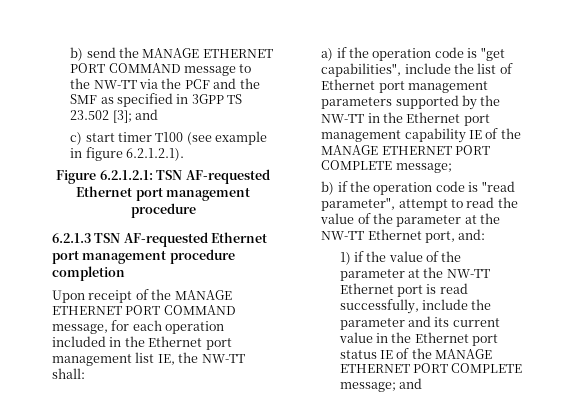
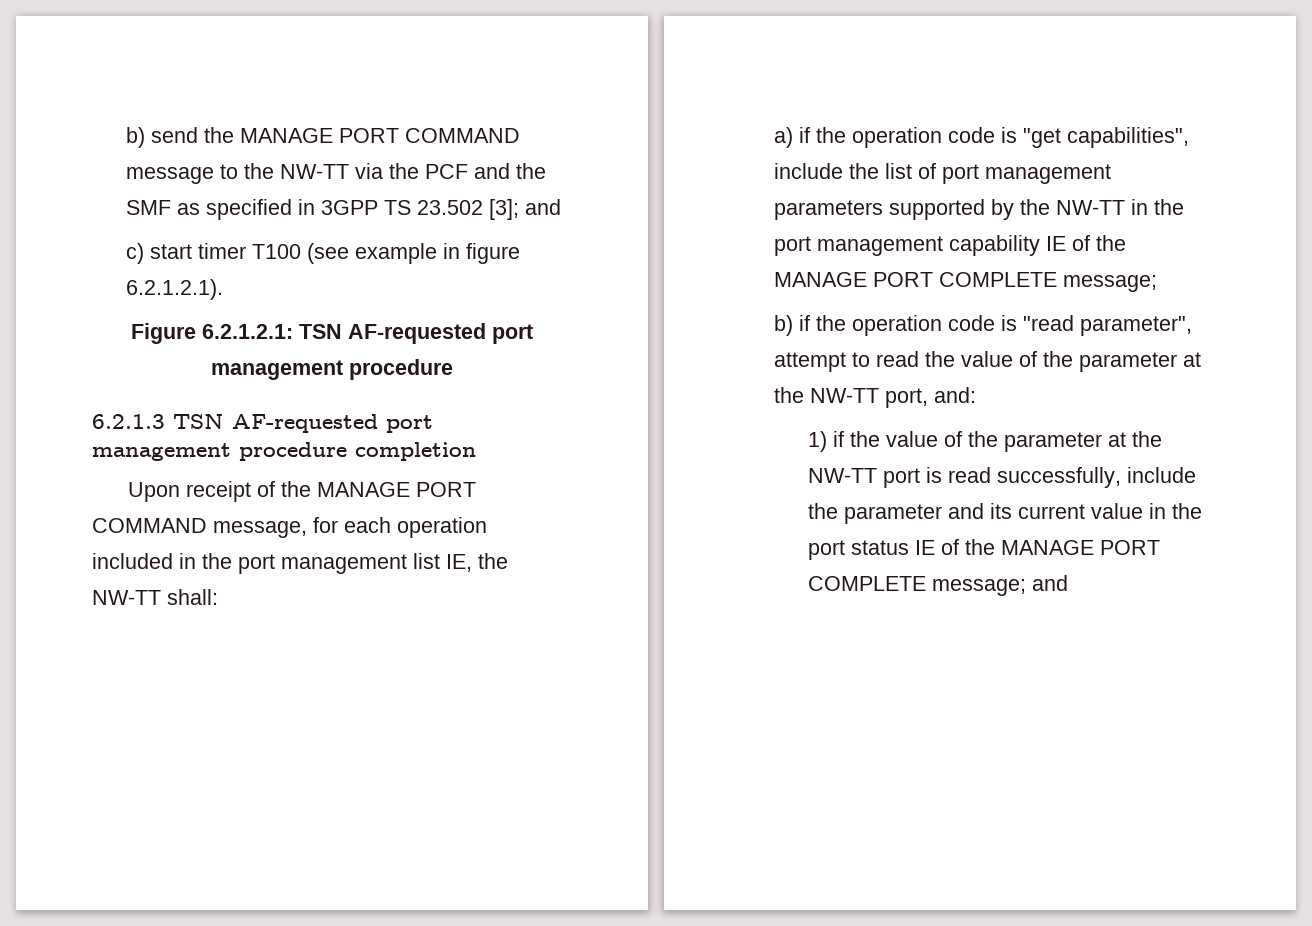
[202,49,273,58] ETHERNET -> (333, 135) none
[76,186,133,197] Ethernet -> (486, 333) none
[211,232,268,243] Ethernet -> (378, 423) none
[52,306,122,315] ETHERNET -> (411, 489) none
[148,336,203,347] Ethernet -> (232, 561) none
[321,79,376,90] Ethernet -> (936, 171) none
[406,112,461,123] Ethernet -> (1184, 207) none
[381,146,452,155] ETHERNET -> (867, 279) none
[367,229,422,240] Ethernet -> (879, 395) none
[339,283,394,294] Ethernet -> (877, 475) none
[414,332,469,343] Ethernet -> (1202, 511) none
[339,364,410,373] ETHERNET -> (1094, 547) none

